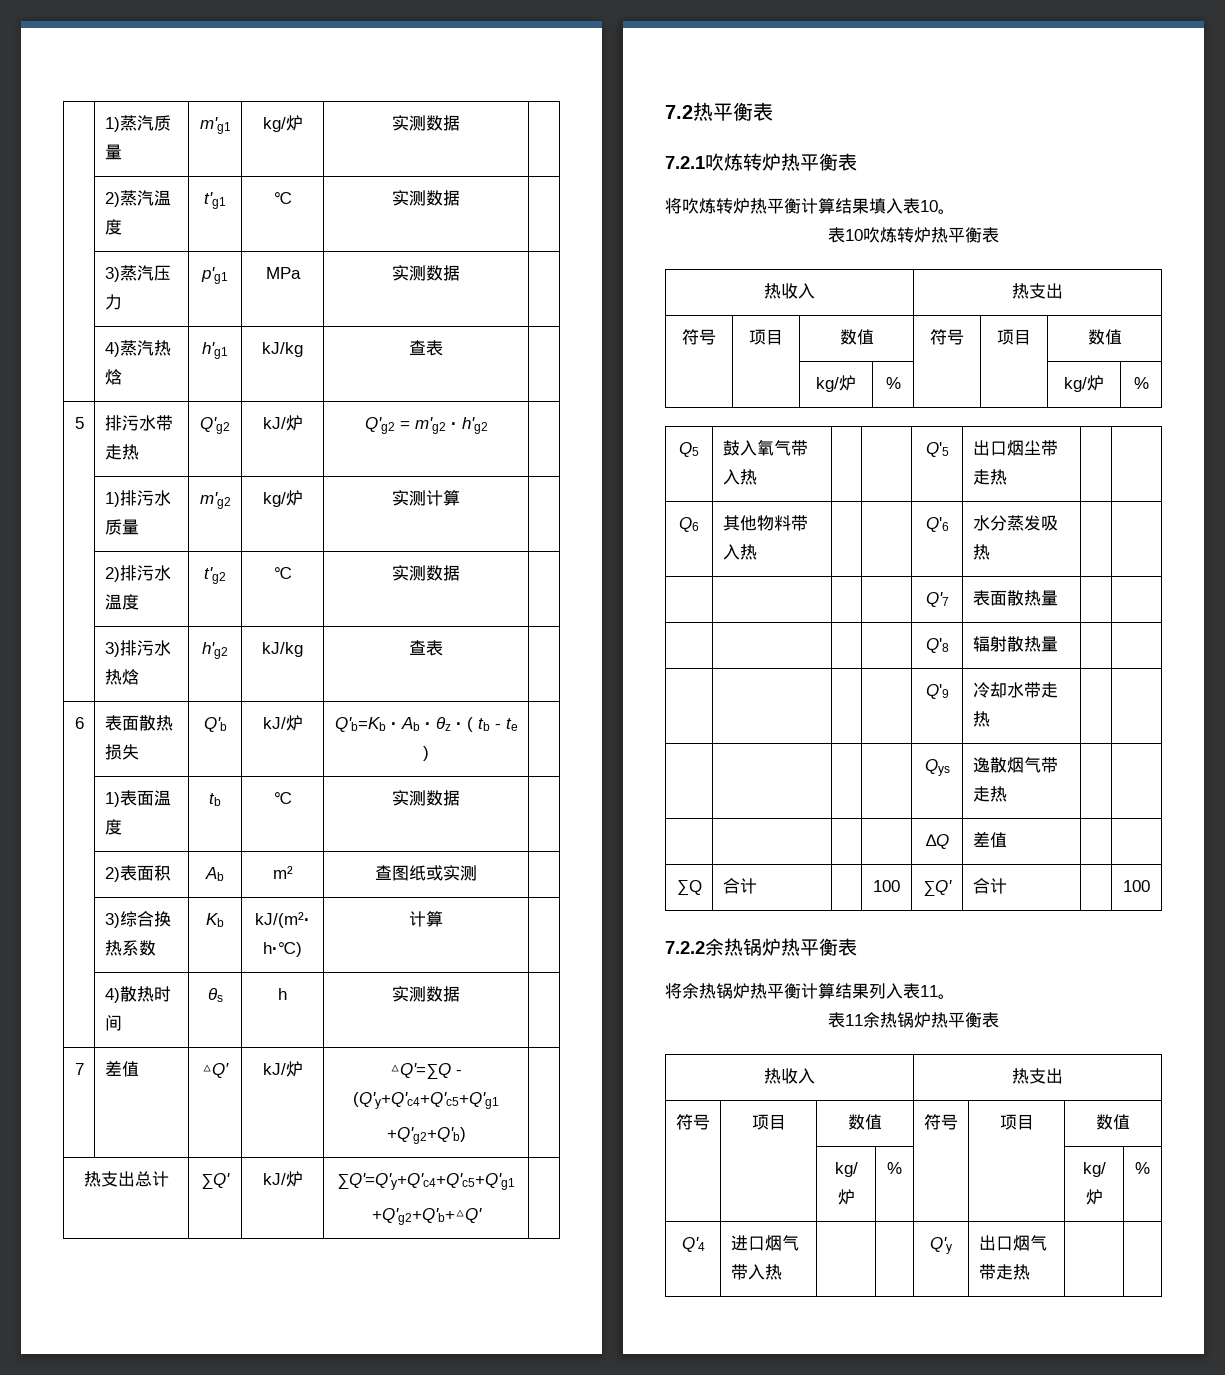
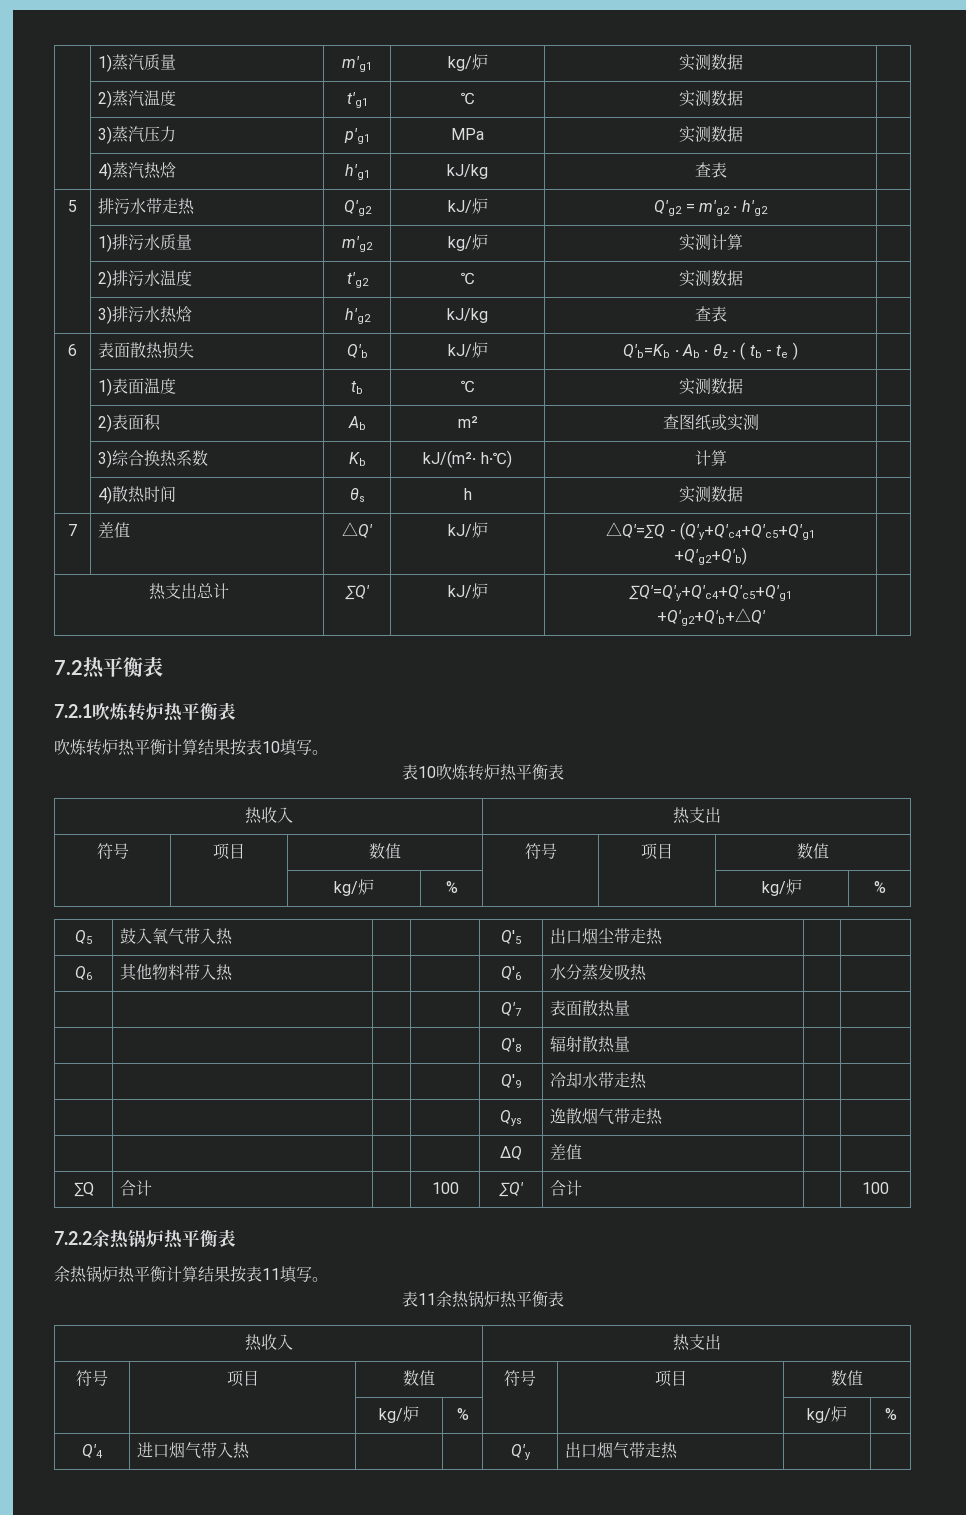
[665,198,682,214] 将 -> (236, 711) none
[869,198,938,214] 填入表10 -> [230,739,312,756] 按表10填写
[665,983,682,999] 将 -> (236, 1238) none
[869,983,938,999] 列入表11 -> [230,1266,312,1283] 按表11填写

